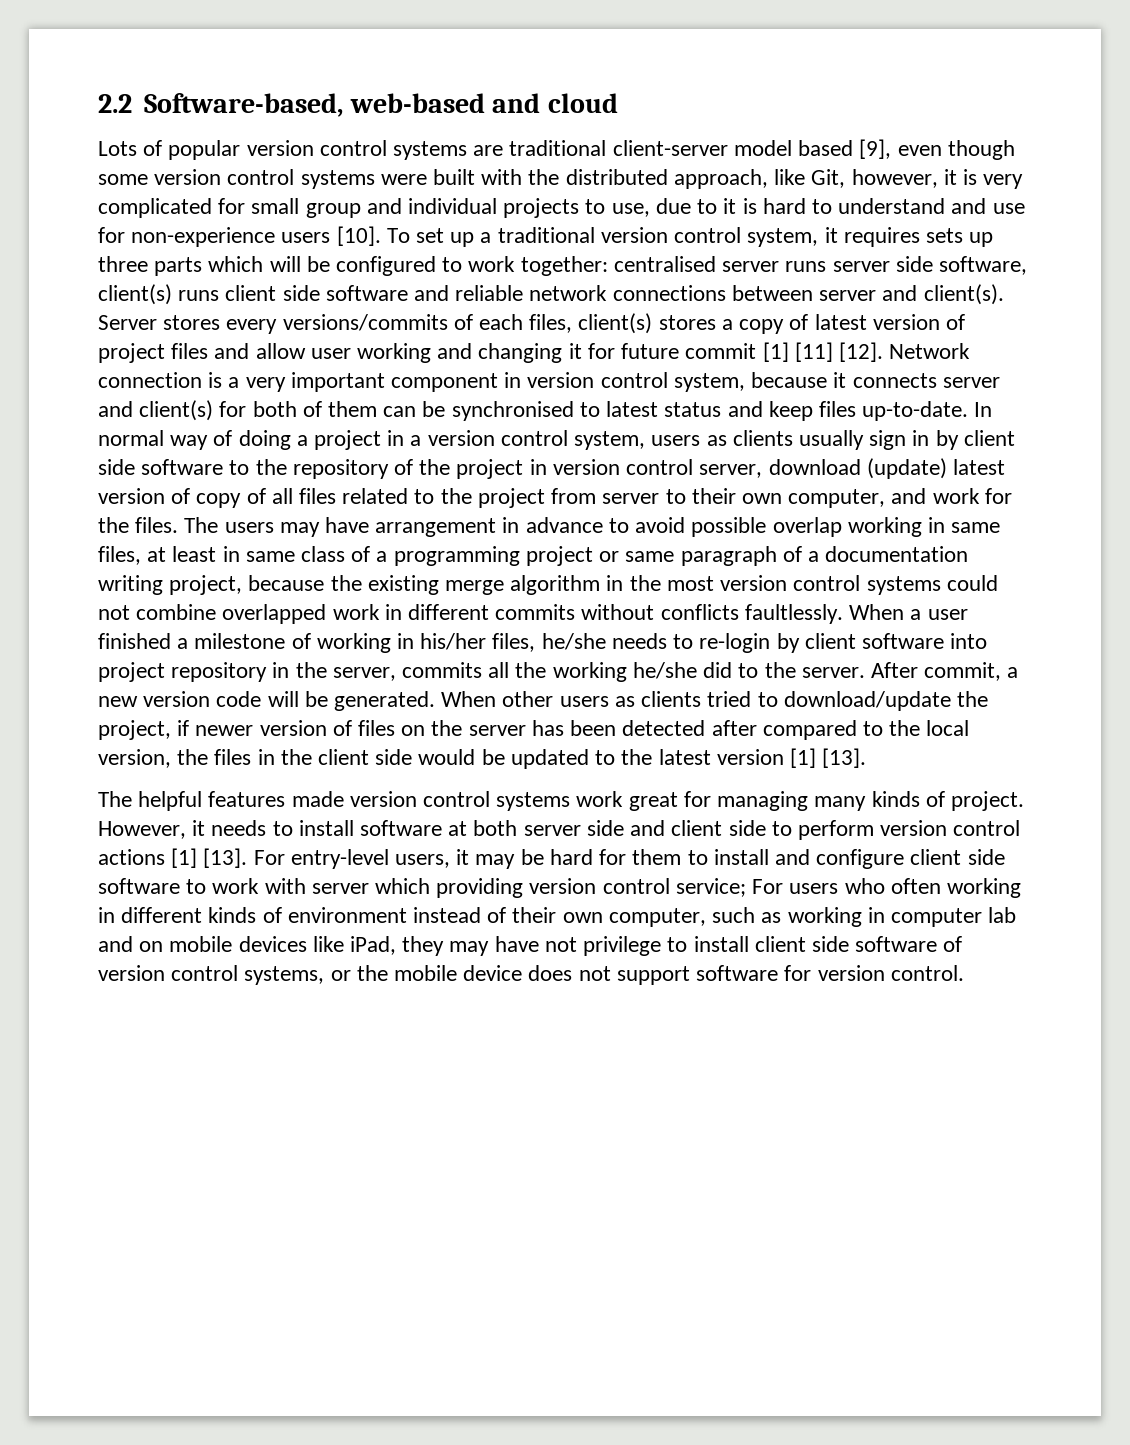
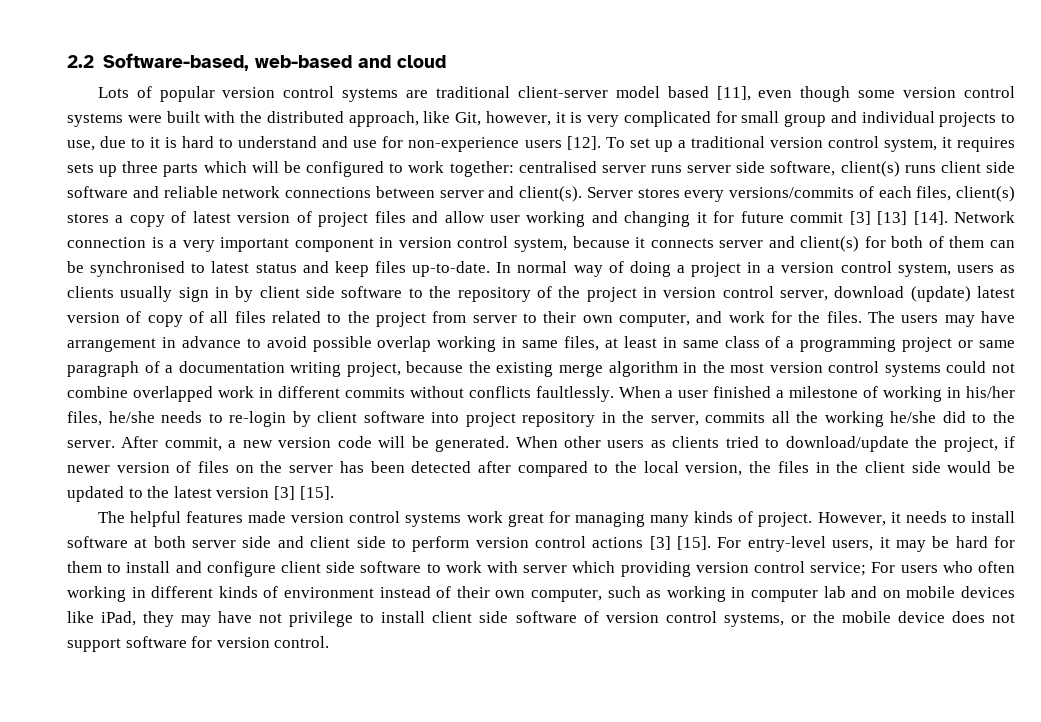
[859,139,892,159] [9], -> [716,86,751,101] [11],
[336,226,381,246] [10]. -> [566,136,601,150] [12].
[762,342,883,362] [1] [11] [12]. -> [849,211,948,225] [3] [13] [14].
[789,748,867,768] [1] [13]. -> [273,486,334,500] [3] [15].
[171,848,248,868] [1] [13]. -> [649,536,712,550] [3] [15].

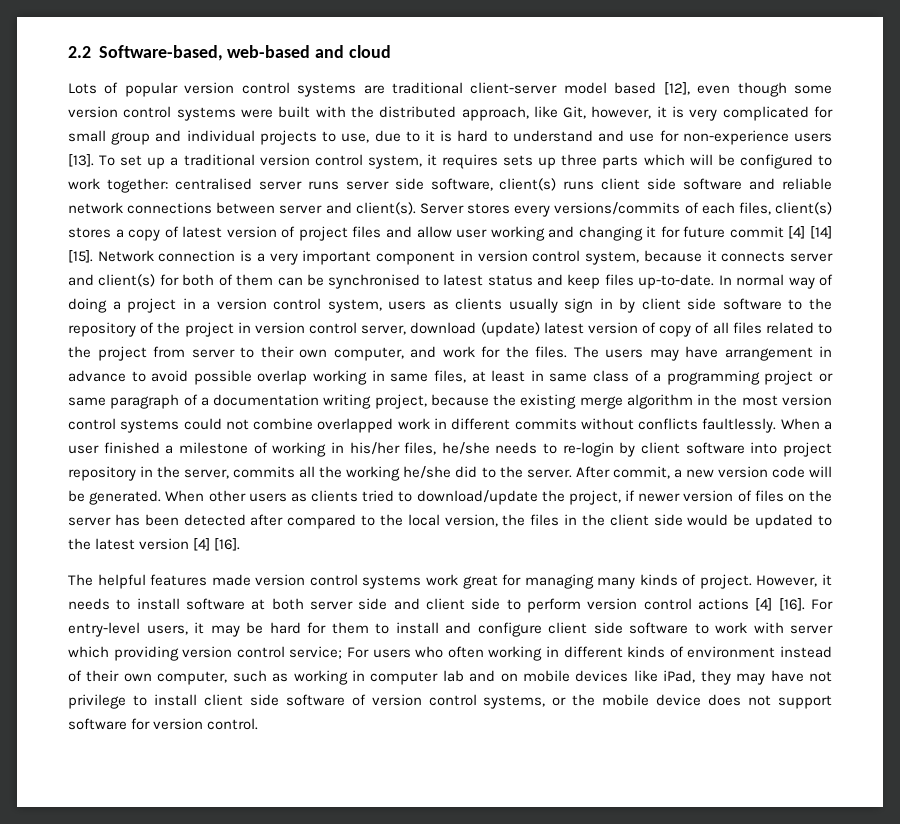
[716,86,751,101] [11], -> [663,82,690,95] [12],
[566,136,601,150] [12]. -> [68,154,94,167] [13].
[849,211,948,225] [3] [13] [14]. -> [788,226,832,239] [68,250,93,263] [4] [14] [15].
[273,486,334,500] [3] [15]. -> [193,538,241,551] [4] [16].
[649,536,712,550] [3] [15]. -> [755,598,805,611] [4] [16].

